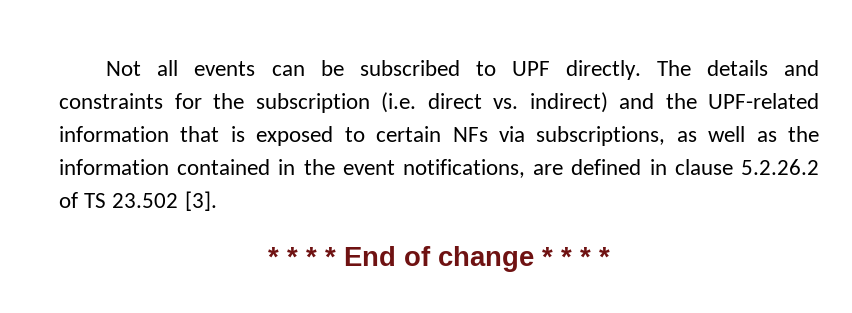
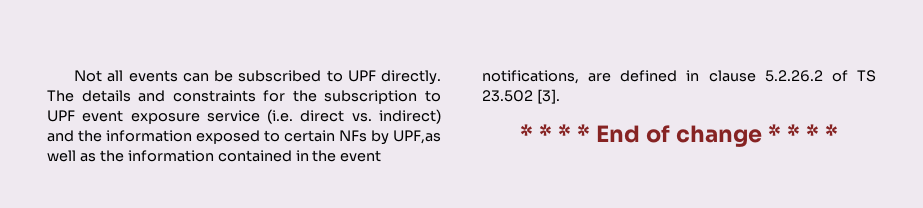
(370, 103) none -> [424,90,441,102] [47,110,260,124] to UPF event exposure service
[708,93,819,109] [59,126,245,142] UPF-related information that is -> [106,130,192,142] information
[498,126,697,146] via subscriptions, as -> [371,130,441,145] by UPF,as

